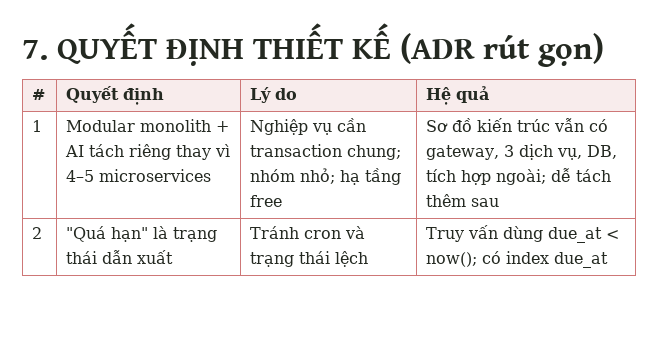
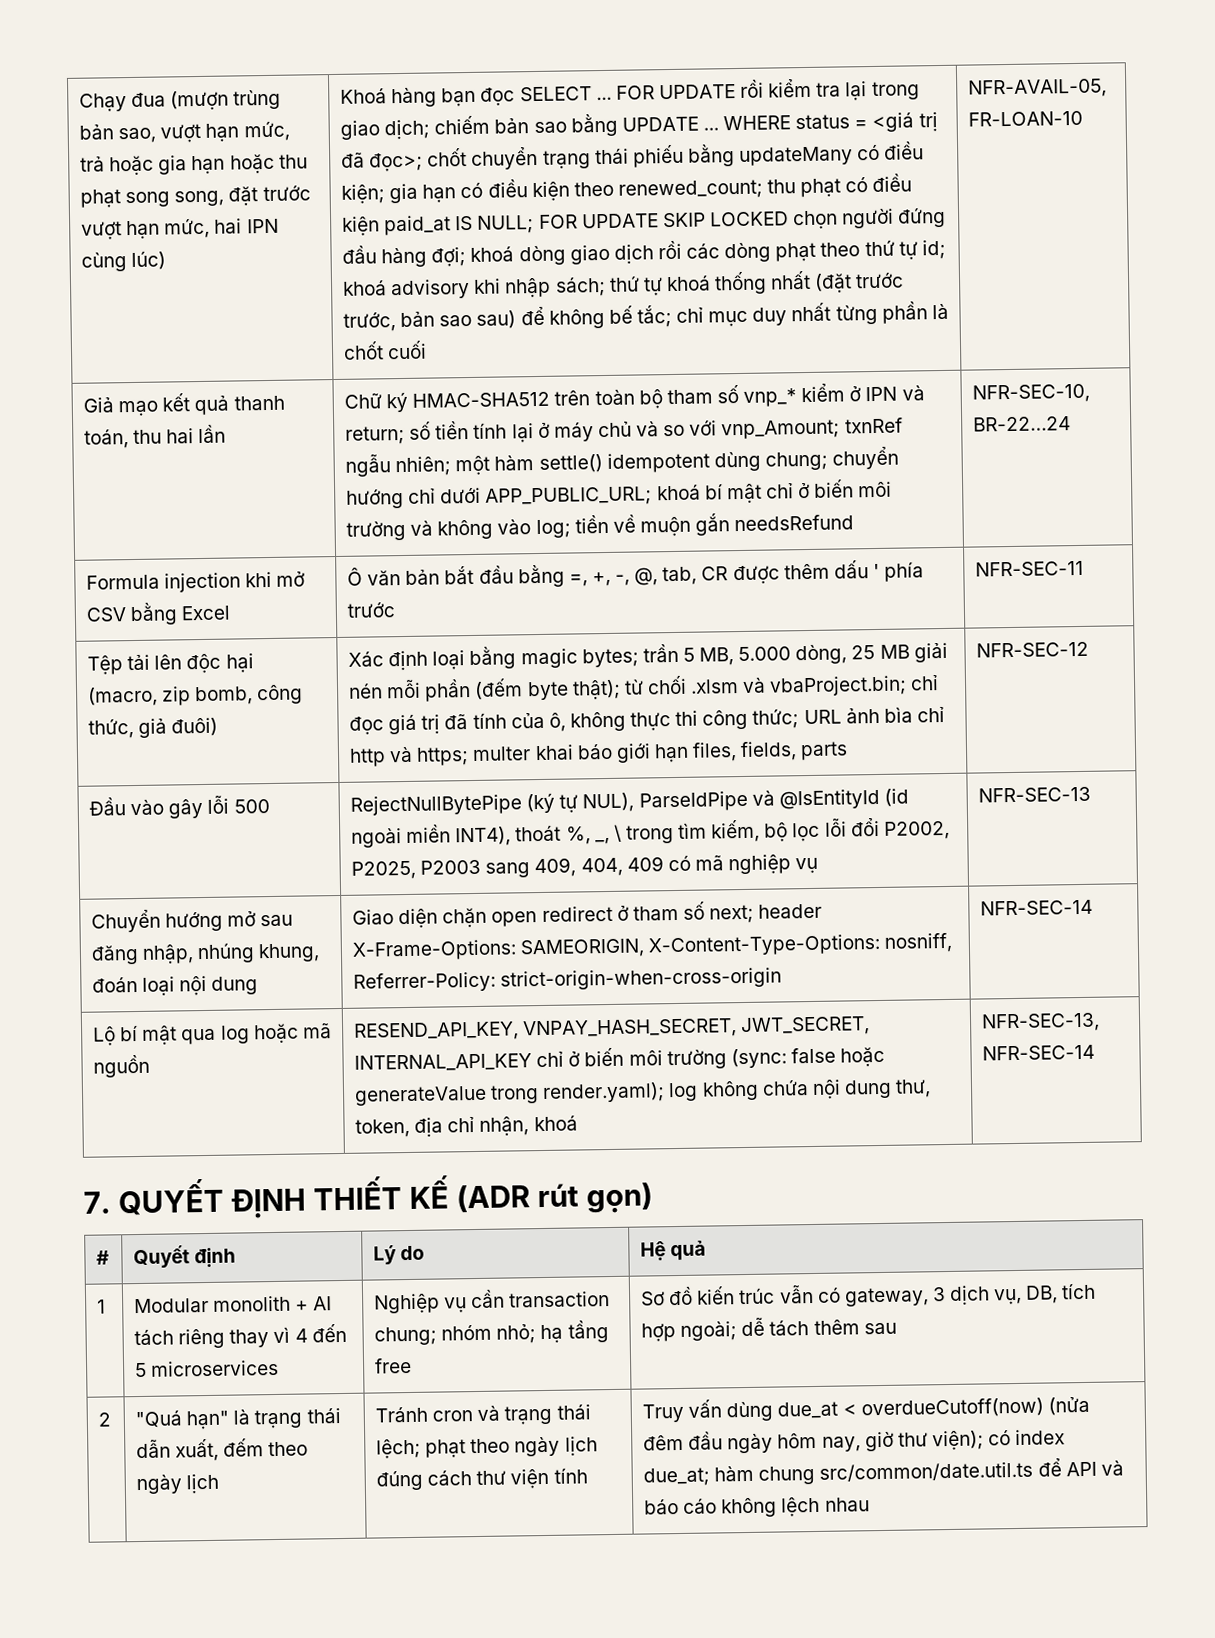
(22, 50) none -> [79,88,282,112] [79,120,290,144] [80,153,308,176] [80,185,311,208] [81,217,279,240] [81,250,167,272] [340,78,920,108] [340,112,938,140] [341,141,925,172] [341,173,913,204] [342,206,947,236] [342,239,946,268] [342,270,905,300] [343,301,949,332] [343,340,428,360] [968,78,1108,99] [968,110,1084,127] [83,393,285,417] [84,424,227,449] [344,383,925,413] [345,417,903,445] [345,446,900,477] [346,479,893,509] [346,513,855,541] [972,383,1091,404] [973,416,1072,432] [86,571,306,593] [86,602,231,626] [347,560,925,588] [347,602,396,618] [975,560,1085,577] [87,653,254,675] [87,684,304,707] [88,717,219,739] [348,642,948,671] [348,674,940,702] [349,705,945,735] [349,741,849,767] [976,641,1090,658] [89,795,270,819] [350,788,909,816] [351,817,950,848] [351,854,819,880] [978,786,1092,803] [91,909,294,933] [91,942,321,965] [92,975,259,996] [352,901,823,929] [352,932,954,961] [353,967,783,993] [980,899,1094,916] [93,1023,332,1046] [93,1054,151,1078] [354,1016,871,1042] [354,1046,886,1072] [354,1079,932,1106] [355,1115,578,1138] [981,1012,1101,1033] [982,1044,1096,1061] Chạy đua (mượn trùng bản sao, vượt hạn mức, trả hoặc gia hạn hoặc thu phạt song song, đặt trước vượt hạn mức, hai IPN cùng lúc) | Khoá hàng bạn đọc SELECT ... FOR UPDATE rồi kiểm tra lại trong giao dịch; chiếm bản sao bằng UPDATE ... WHERE status = <giá trị đã đọc>; chốt chuyển trạng thái phiếu bằng updateMany có điều kiện; gia hạn có điều kiện theo renewed_count; thu phạt có điều kiện paid_at IS NULL; FOR UPDATE SKIP LOCKED chọn người đứng đầu hàng đợi; khoá dòng giao dịch rồi các dòng phạt theo thứ tự id; khoá advisory khi nhập sách; thứ tự khoá thống nhất (đặt trước trước, bản sao sau) để không bế tắc; chỉ mục duy nhất từng phần là chốt cuối | NFR-AVAIL-05, FR-LOAN-10 // Giả mạo kết quả thanh toán, thu hai lần | Chữ ký HMAC-SHA512 trên toàn bộ tham số vnp_* kiểm ở IPN và return; số tiền tính lại ở máy chủ và so với vnp_Amount; txnRef ngẫu nhiên; một hàm settle() idempotent dùng chung; chuyển hướng chỉ dưới APP_PUBLIC_URL; khoá bí mật chỉ ở biến môi trường và không vào log; tiền về muộn gắn needsRefund | NFR-SEC-10, BR-22…24 // Formula injection khi mở CSV bằng Excel | Ô văn bản bắt đầu bằng =, +, -, @, tab, CR được thêm dấu ' phía trước | NFR-SEC-11 // Tệp tải lên độc hại (macro, zip bomb, công thức, giả đuôi) | Xác định loại bằng magic bytes; trần 5 MB, 5.000 dòng, 25 MB giải nén mỗi phần (đếm byte thật); từ chối .xlsm và vbaProject.bin; chỉ đọc giá trị đã tính của ô, không thực thi công thức; URL ảnh bìa chỉ http và https; multer khai báo giới hạn files, fields, parts | NFR-SEC-12 // Đầu vào gây lỗi 500 | RejectNullBytePipe (ký tự NUL), ParseIdPipe và @IsEntityId (id ngoài miền INT4), thoát %, _, \ trong tìm kiếm, bộ lọc lỗi đổi P2002, P2025, P2003 sang 409, 404, 409 có mã nghiệp vụ | NFR-SEC-13 // Chuyển hướng mở sau đăng nhập, nhúng khung, đoán loại nội dung | Giao diện chặn open redirect ở tham số next; header X-Frame-Options: SAMEORIGIN, X-Content-Type-Options: nosniff, Referrer-Policy: strict-origin-when-cross-origin | NFR-SEC-14 // Lộ bí mật qua log hoặc mã nguồn | RESEND_API_KEY, VNPAY_HASH_SECRET, JWT_SECRET, INTERNAL_API_KEY chỉ ở biến môi trường (sync: false hoặc generateValue trong render.yaml); log không chứa nội dung thư, token, địa chỉ nhận, khoá | NFR-SEC-13, NFR-SEC-14 //
[66,170,95,182] 4–5 -> [294,1323,347,1343] [135,1362,148,1378] 4 đến 5
[137,250,174,264] xuất -> [175,1438,309,1462] [136,1473,220,1495] xuất, đếm theo ngày lịch
[335,251,369,267] lệch -> [376,1436,598,1459] [376,1467,588,1491] lệch; phạt theo ngày lịch đúng cách thư viện tính
[426,251,609,268] now(); có index due_at -> [860,1395,1090,1419] [643,1429,1066,1454] [643,1458,1124,1487] [644,1496,870,1518] overdueCutoff(now) (nửa đêm đầu ngày hôm nay, giờ thư viện); có index due_at; hàm chung src/common/date.util.ts để API và báo cáo không lệch nhau

